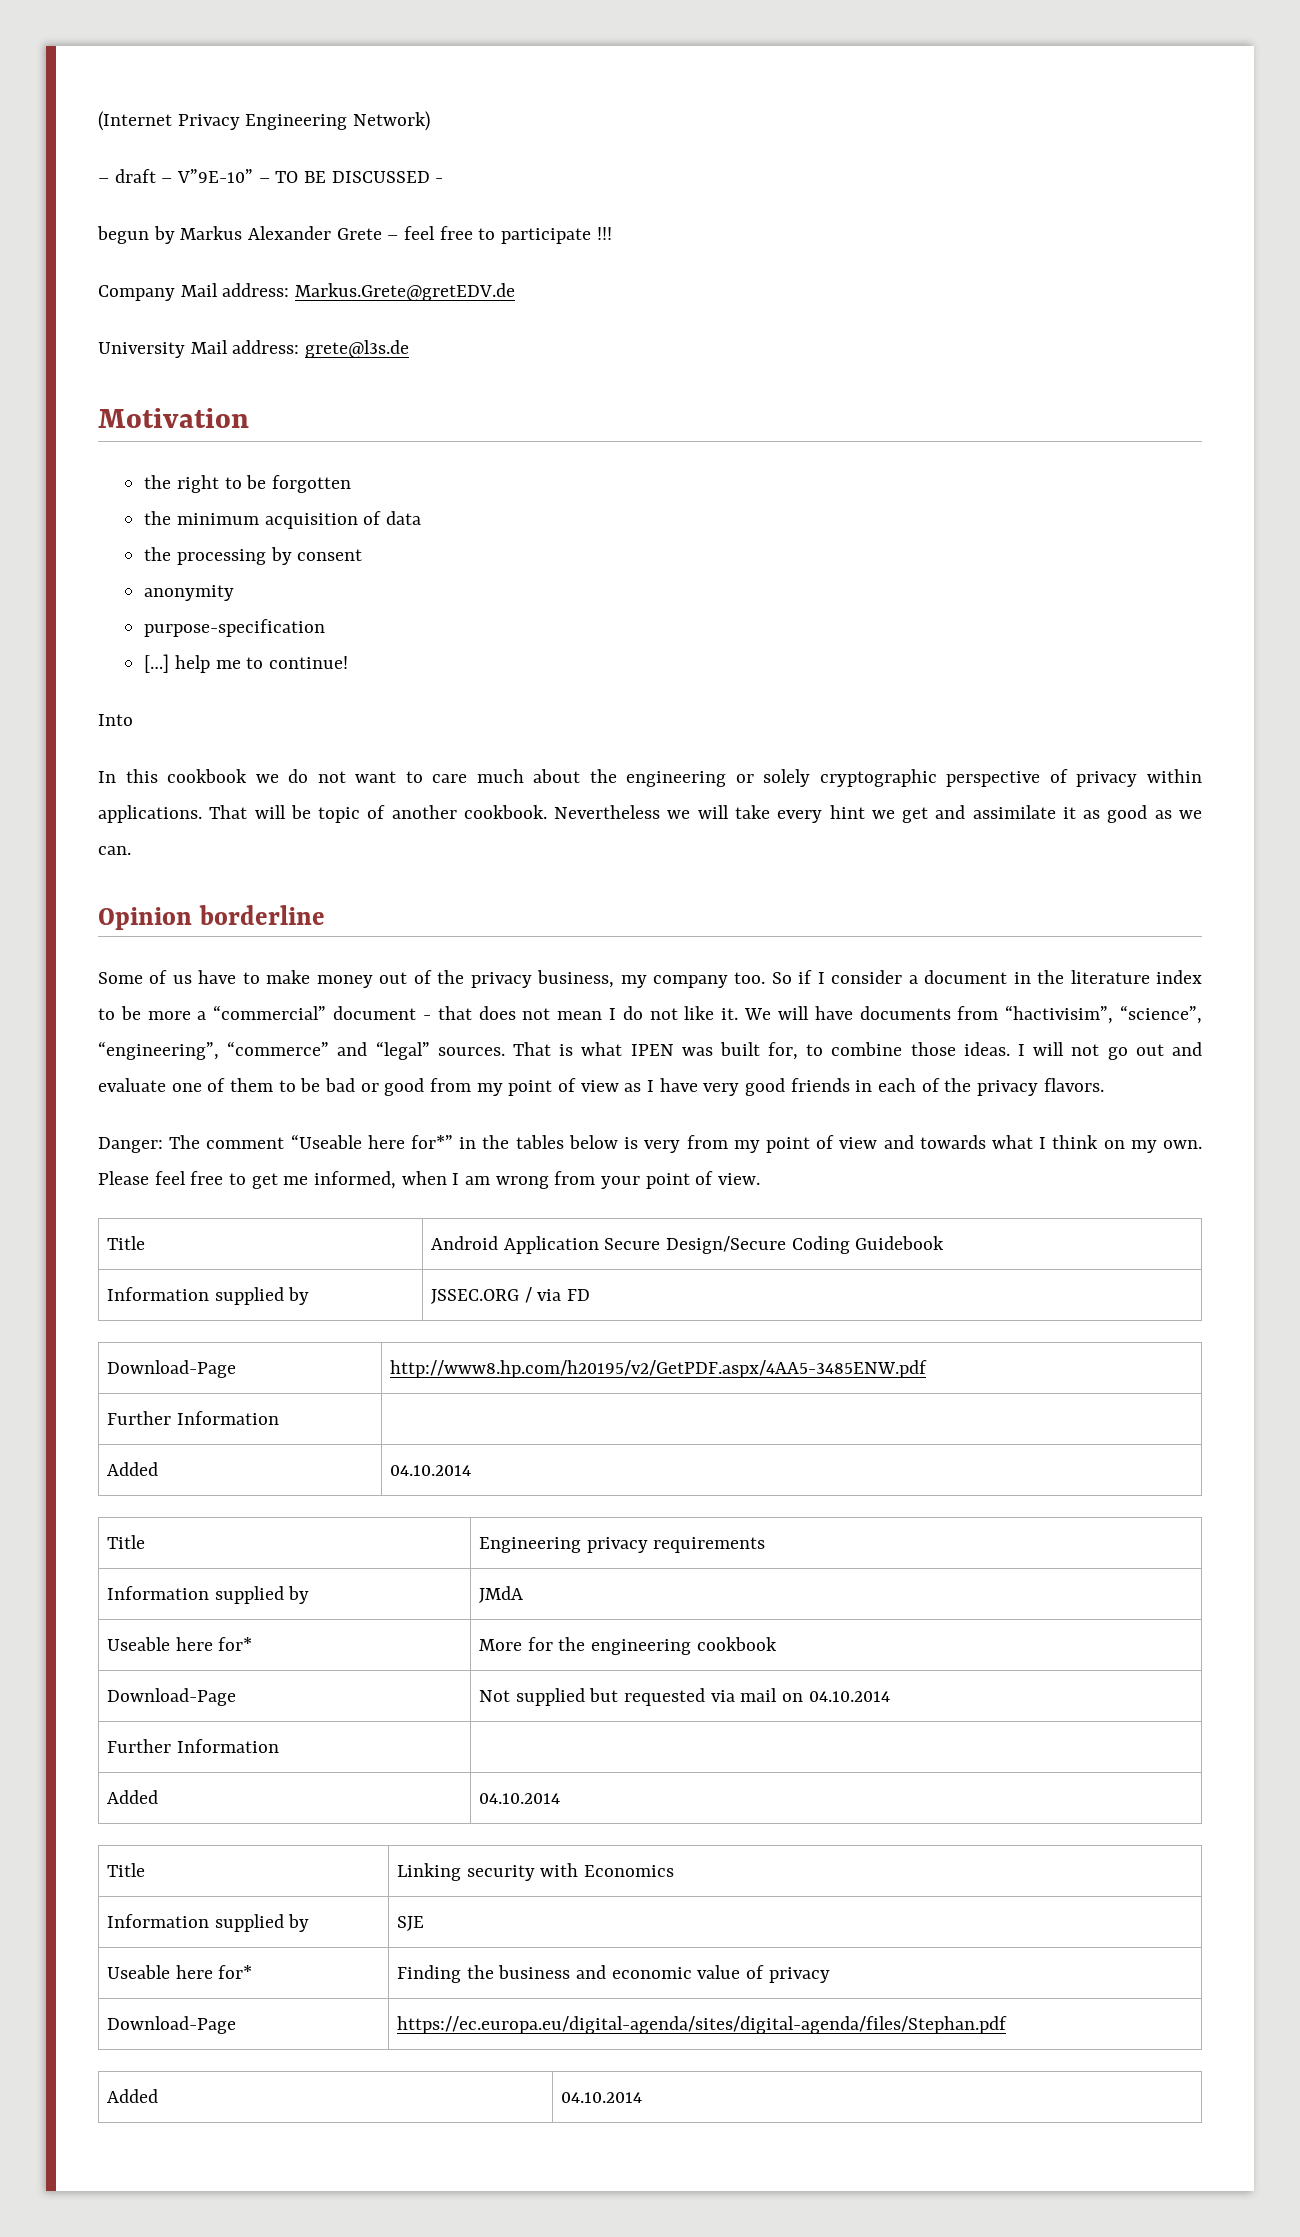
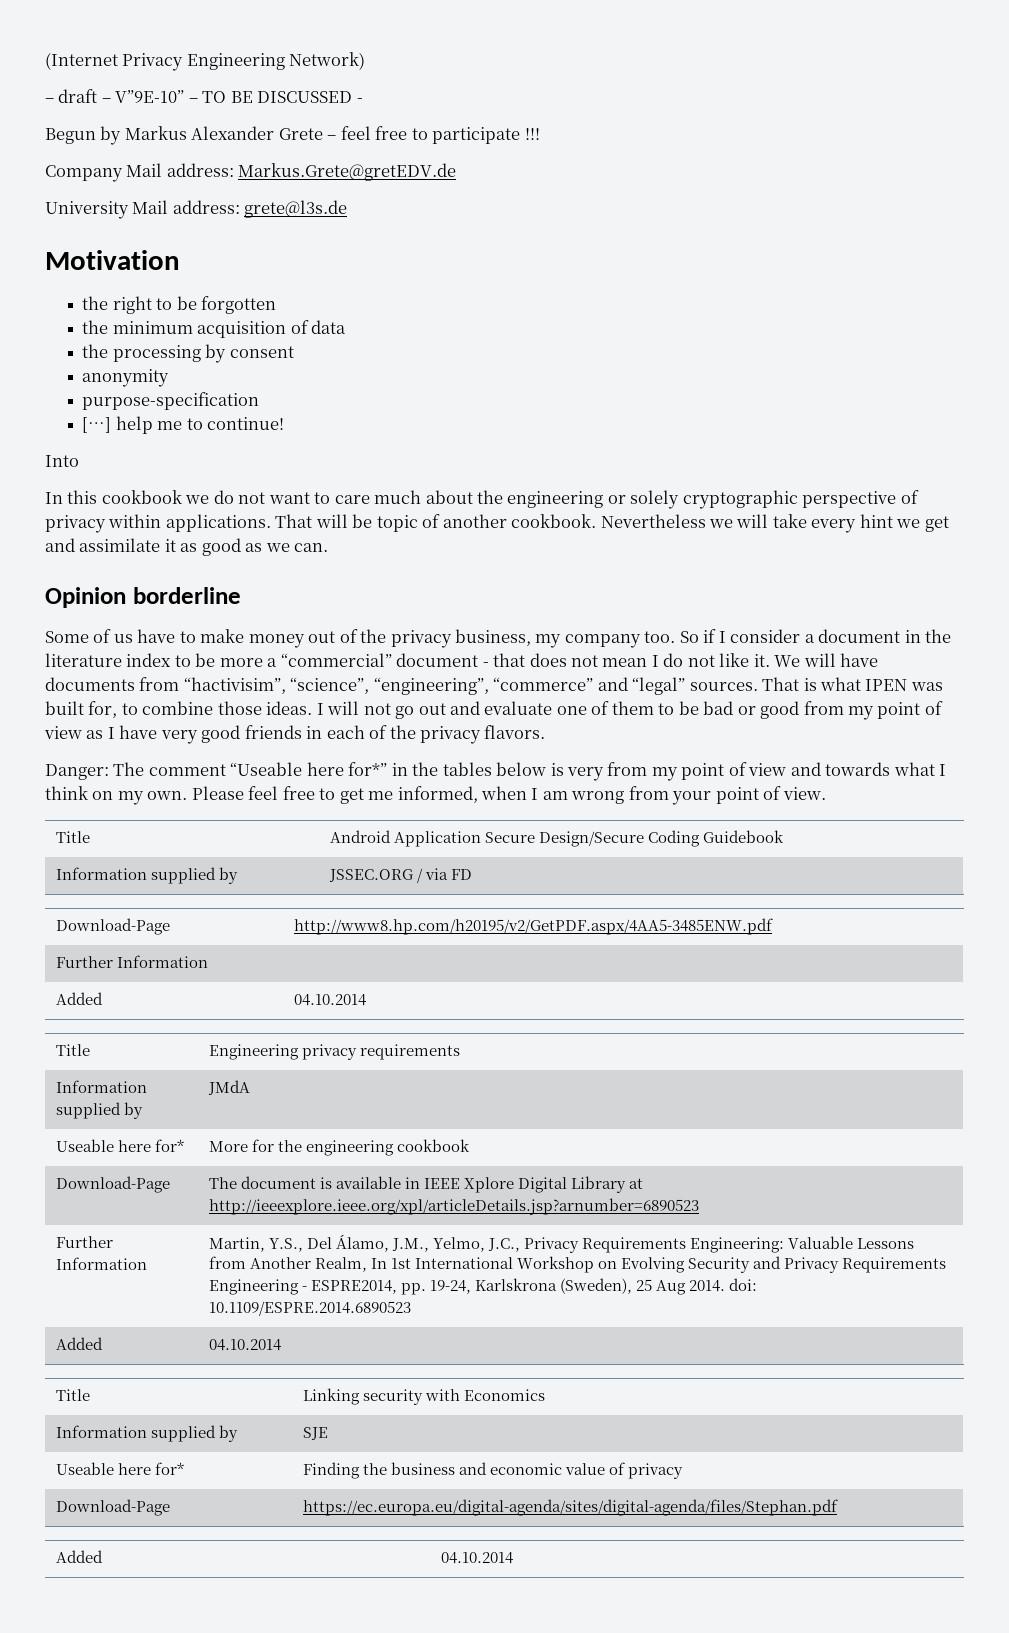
[97,226,149,244] begun -> [45,128,96,144] Begun
[478,1688,890,1706] [106,1739,279,1753] Not supplied but requested via mail on 04.10.2014 // Further Information | -> [208,1176,643,1193] [208,1198,699,1215] [55,1236,113,1248] [55,1257,147,1270] [208,1234,915,1253] [208,1256,947,1273] [208,1278,758,1295] [208,1301,411,1316] The document is available in IEEE Xplore Digital Library at http://ieeexplore.ieee.org/xpl/articleDetails.jsp?arnumber=6890523 // Further Information | Martin, Y.S., Del Álamo, J.M., Yelmo, J.C., Privacy Requirements Engineering: Valuable Lessons from Another Realm, In 1st International Workshop on Evolving Security and Privacy Requirements Engineering - ESPRE2014, pp. 19-24, Karlskrona (Sweden), 25 Aug 2014. doi: 10.1109/ESPRE.2014.6890523

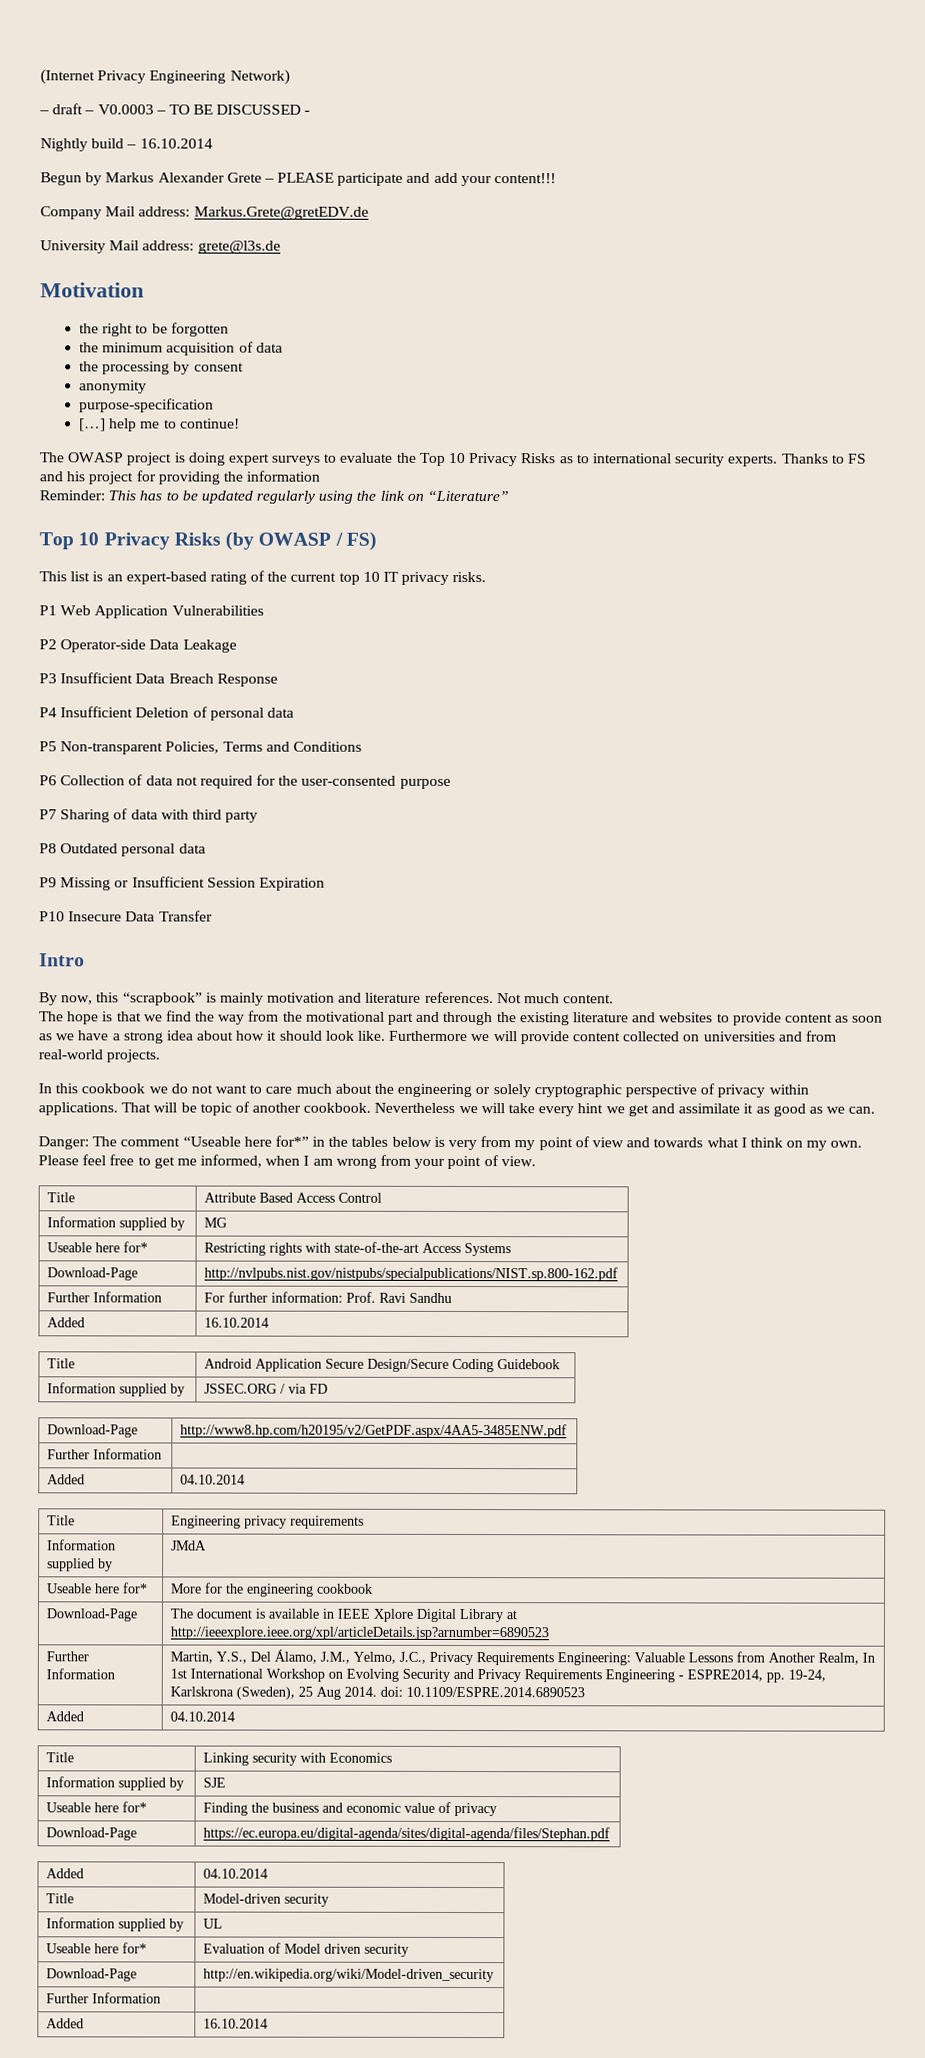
[115,90,185,103] V”9E-10” -> [97,104,154,115] V0.0003
(363, 100) none -> [40,138,213,152] // Nightly build – 16.10.2014
[340,126,540,144] feel free to participate !!! -> [277,172,557,187] PLEASE participate and add your content!!!
[45,455,79,467] Into -> [39,452,867,467] [39,470,321,485] [39,490,510,504] [39,531,377,551] [39,570,487,585] [39,605,264,619] [39,639,237,653] [39,672,278,687] [39,706,294,721] [39,741,362,755] [39,774,451,789] [39,808,259,823] [39,843,206,857] [39,876,325,891] [39,910,213,922] [39,953,85,967] [39,991,615,1006] [39,1010,884,1026] [38,1030,836,1045] [38,1049,161,1063] The OWASP project is doing expert surveys to evaluate the Top 10 Privacy Risks as to international security experts. Thanks to FS and his project for providing the information // Reminder: This has to be updated regularly using the link on “Literature” // Top 10 Privacy Risks (by OWASP / FS) // This list is an expert-based rating of the current top 10 IT privacy risks. // P1 Web Application Vulnerabilities // P2 Operator-side Data Leakage // P3 Insufficient Data Breach Response // P4 Insufficient Deletion of personal data // P5 Non-transparent Policies, Terms and Conditions // P6 Collection of data not required for the user-consented purpose // P7 Sharing of data with third party // P8 Outdated personal data // P9 Missing or Insufficient Session Expiration // P10 Insecure Data Transfer // Intro // By now, this “scrapbook” is mainly motivation and literature references. Not much content. // The hope is that we find the way from the motivational part and through the existing literature and websites to provide content as soon as we have a strong idea about how it should look like. Furthermore we will provide content collected on universities and from real-world projects.
[45,587,241,608] [45,629,952,648] [45,653,879,667] [45,677,943,695] [45,701,943,720] [44,725,546,744] // Opinion borderline // Some of us have to make money out of the privacy business, my company too. So if I consider a document in the literature index to be more a “commercial” document - that does not mean I do not like it. We will have documents from “hactivisim”, “science”, “engineering”, “commerce” and “legal” sources. That is what IPEN was built for, to combine those ideas. I will not go out and evaluate one of them to be bad or good from my point of view as I have very good friends in each of the privacy flavors. -> (876, 1110) none
(826, 793) none -> [46,1192,75,1203] [203,1192,382,1203] [46,1216,185,1231] [203,1217,227,1228] [46,1241,148,1253] [203,1241,511,1257] [46,1267,138,1281] [203,1266,618,1282] [46,1291,162,1303] [203,1291,452,1303] [46,1317,85,1328] [203,1317,269,1328] // Title | Attribute Based Access Control // Information supplied by | MG // Useable here for* | Restricting rights with state-of-the-art Access Systems // Download-Page | http://nvlpubs.nist.gov/nistpubs/specialpublications/NIST.sp.800-162.pdf // Further Information | For further information: Prof. Ravi Sandhu // Added | 16.10.2014
(513, 1558) none -> [45,1893,74,1904] [202,1893,329,1907] [45,1917,184,1932] [202,1918,223,1929] [45,1942,147,1954] [202,1942,409,1957] [45,1968,137,1982] [202,1968,494,1983] [45,1992,161,2004] [45,2018,84,2029] [202,2018,268,2029] // Title | Model-driven security // Information supplied by | UL // Useable here for* | Evaluation of Model driven security // Download-Page | http://en.wikipedia.org/wiki/Model-driven_security // Further Information | // Added | 16.10.2014

